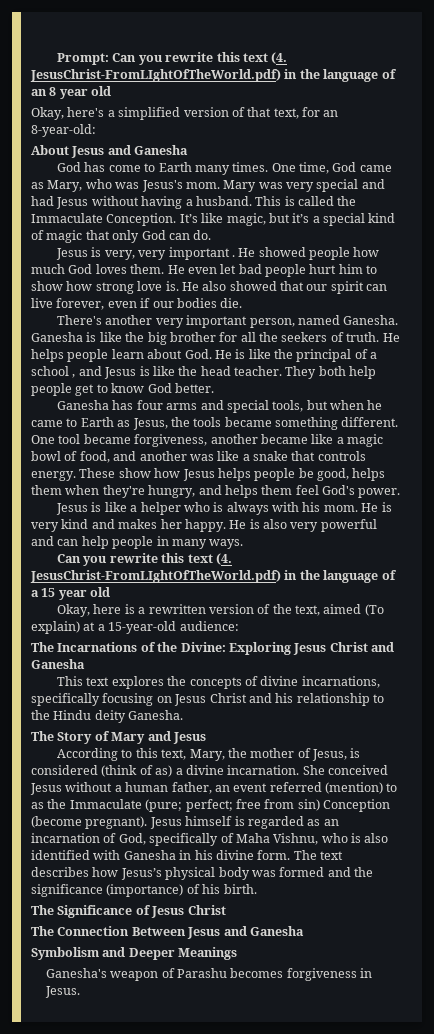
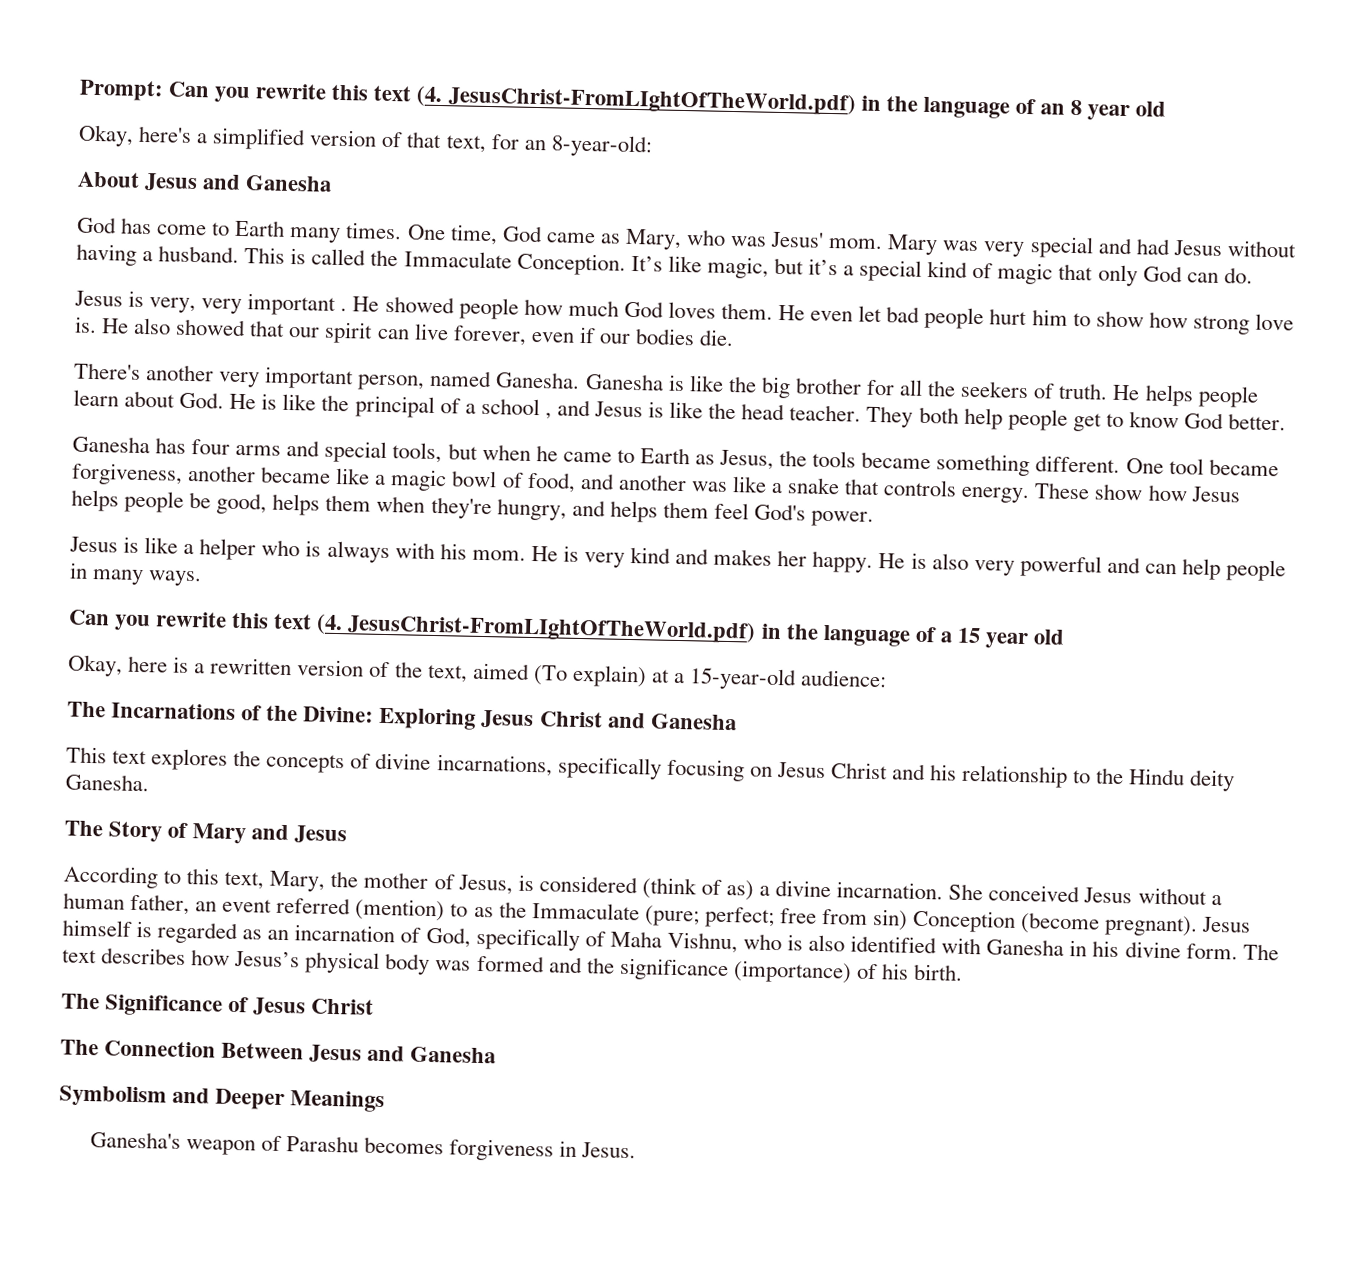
[141,180,183,192] Jesus's -> [770,231,825,248] Jesus'

